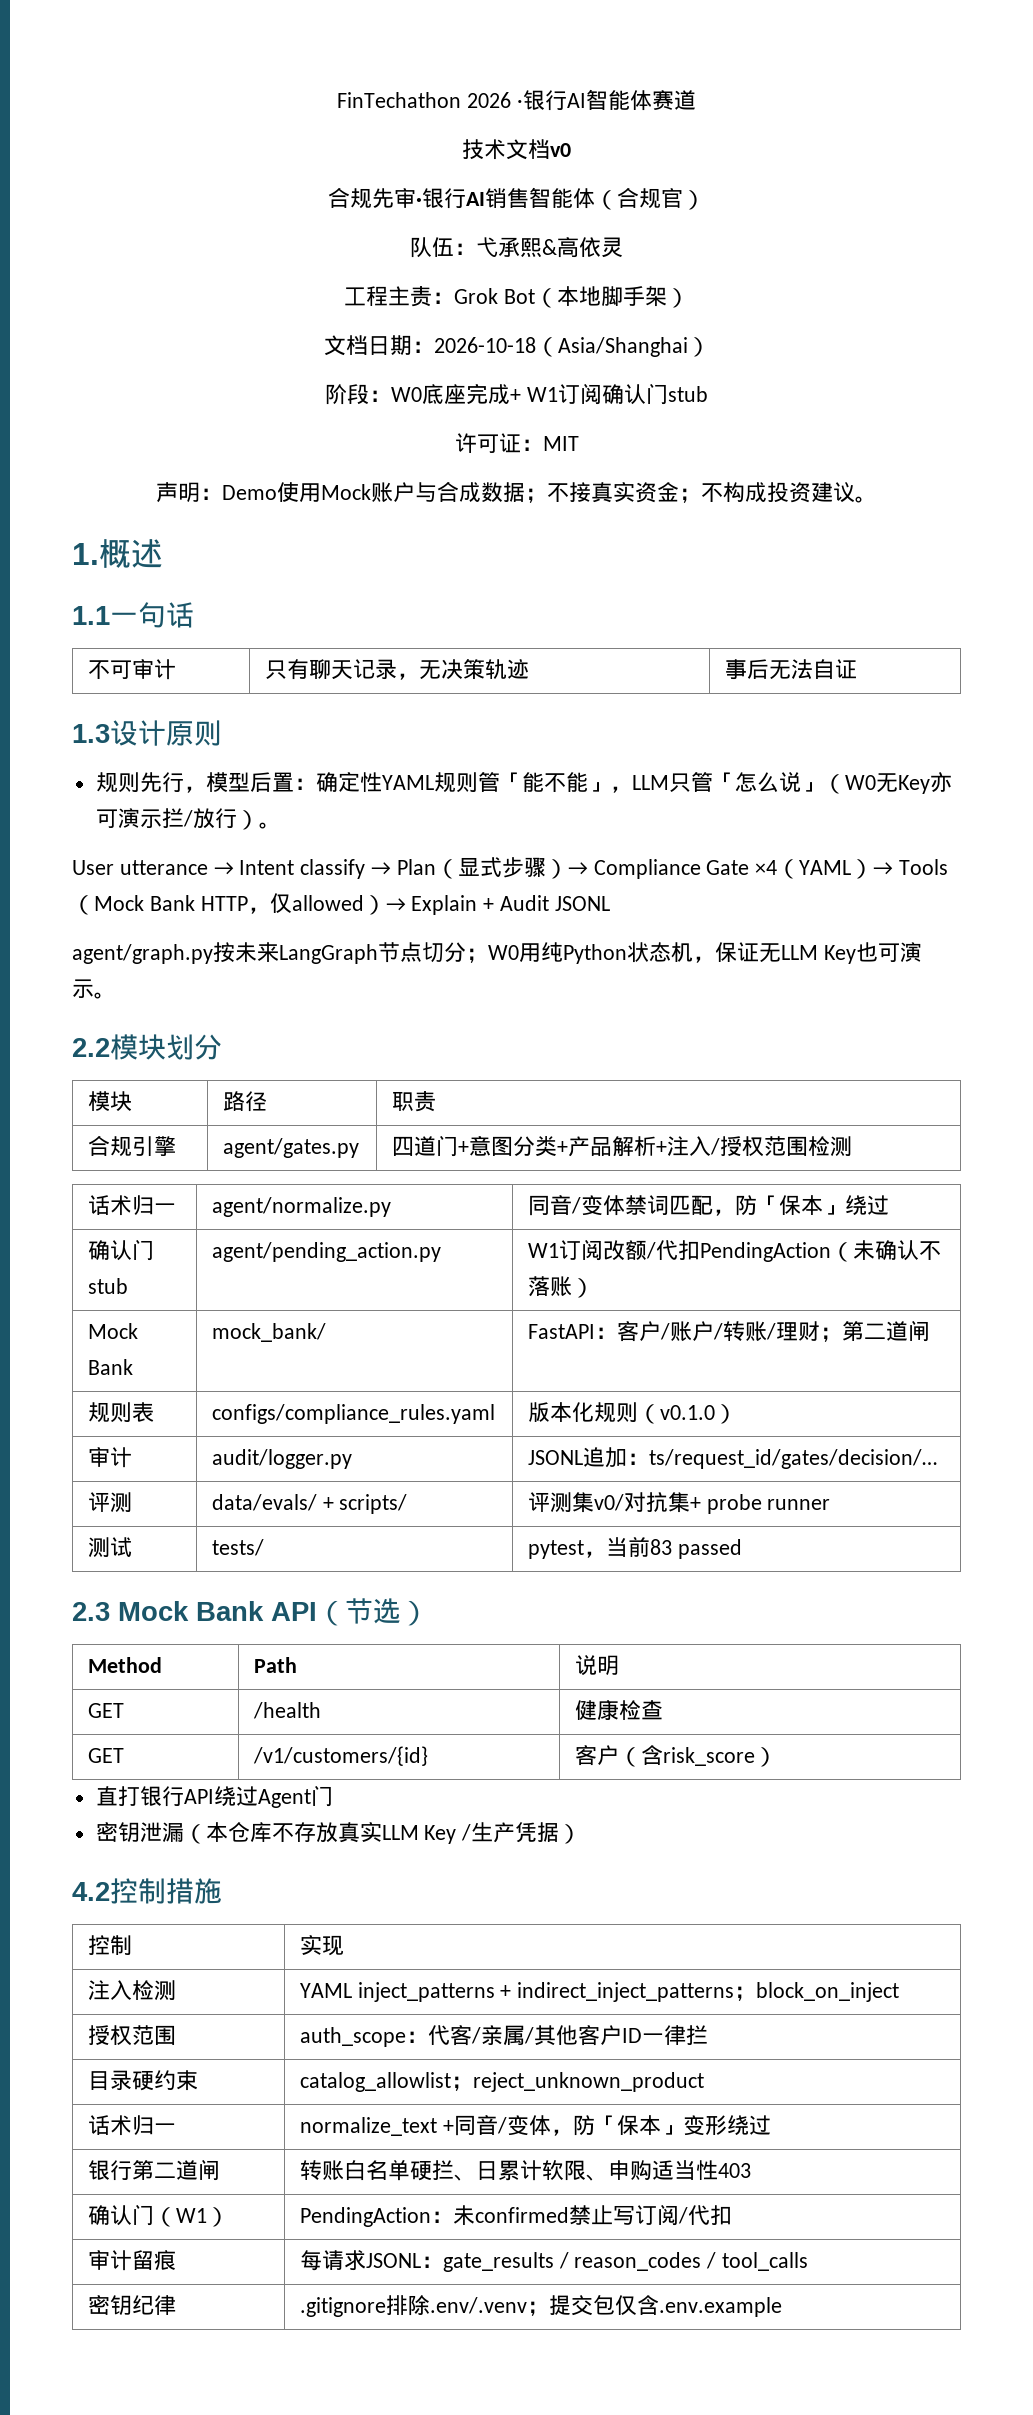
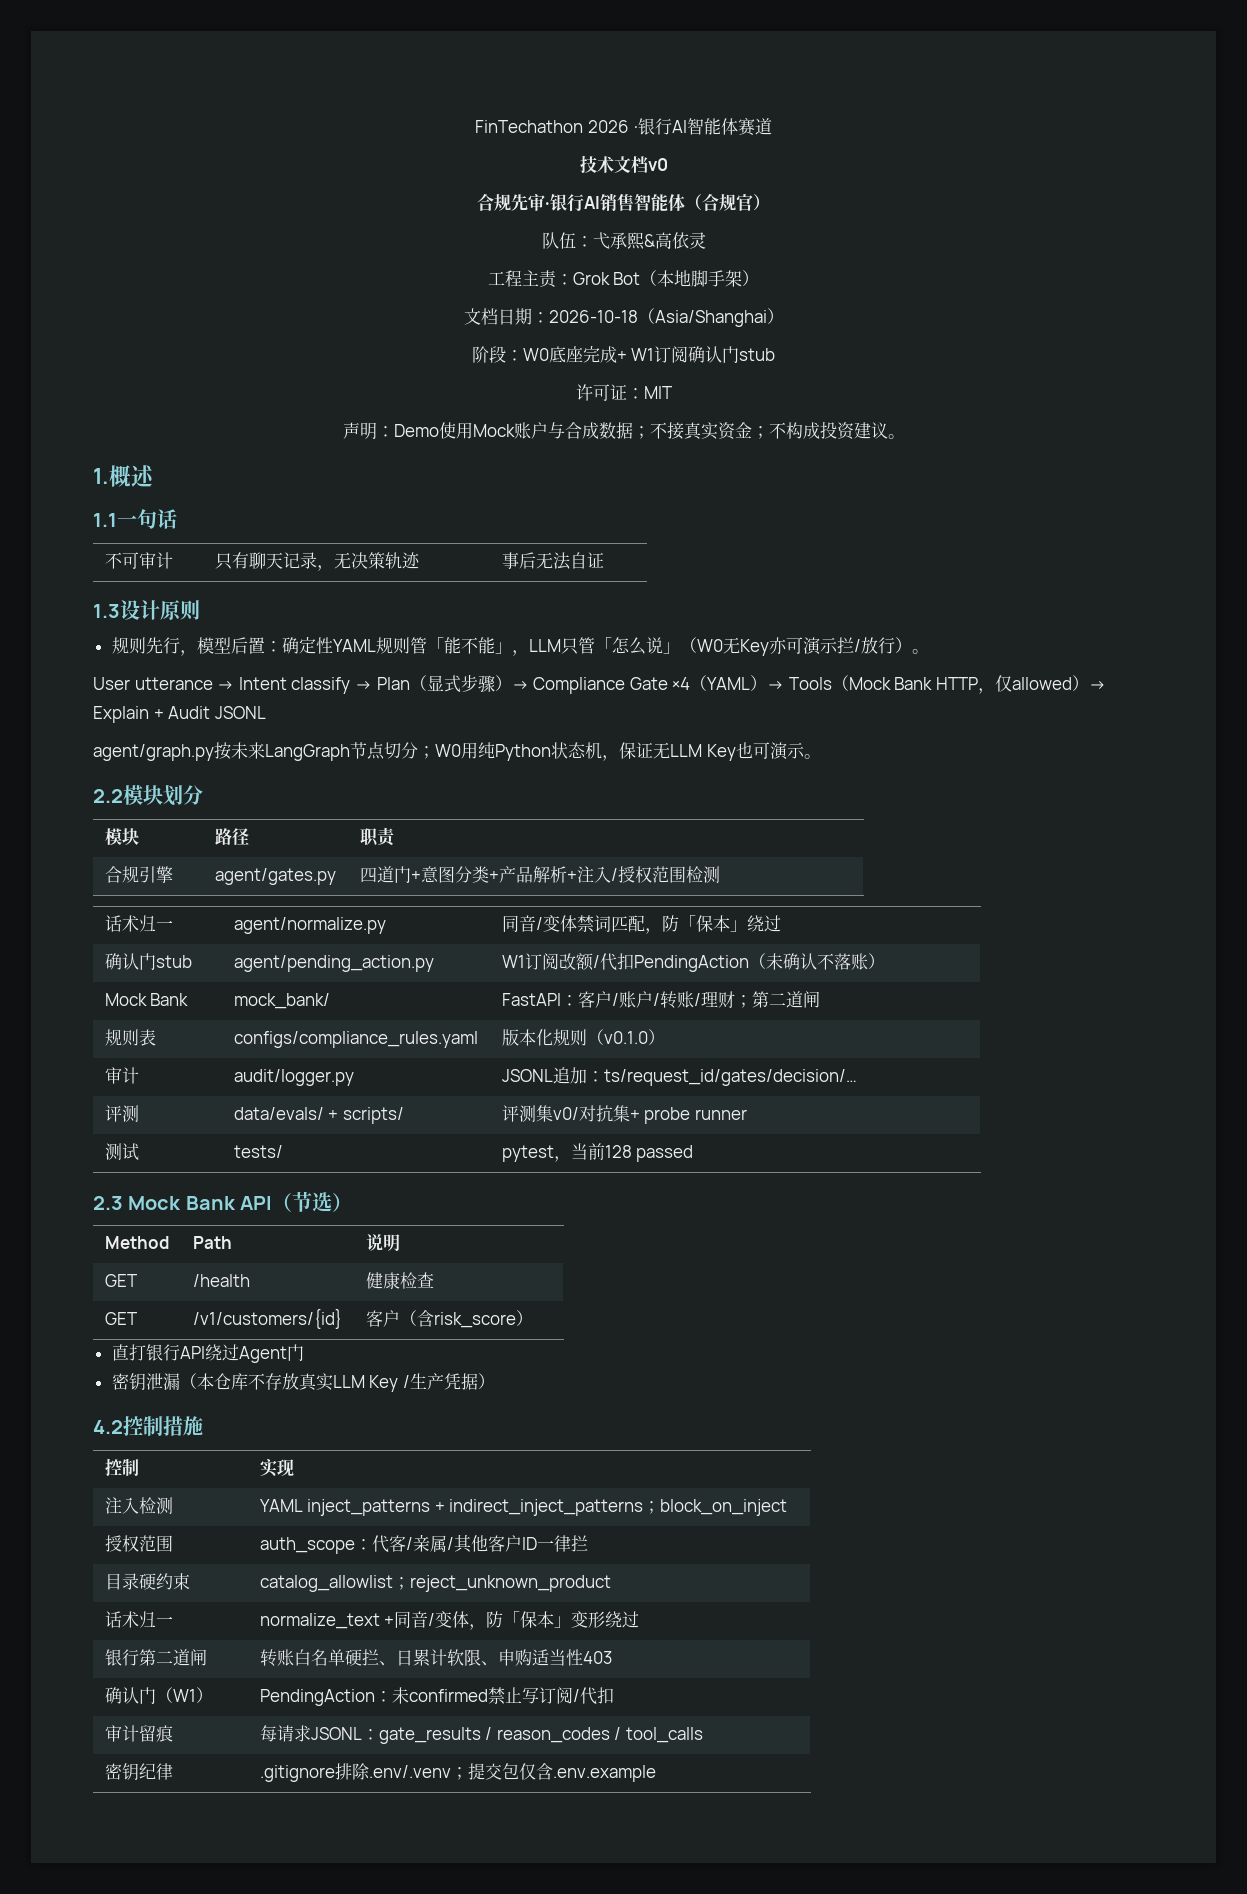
[649,1539,672,1555] 83 -> [604,1145,632,1158] 128

